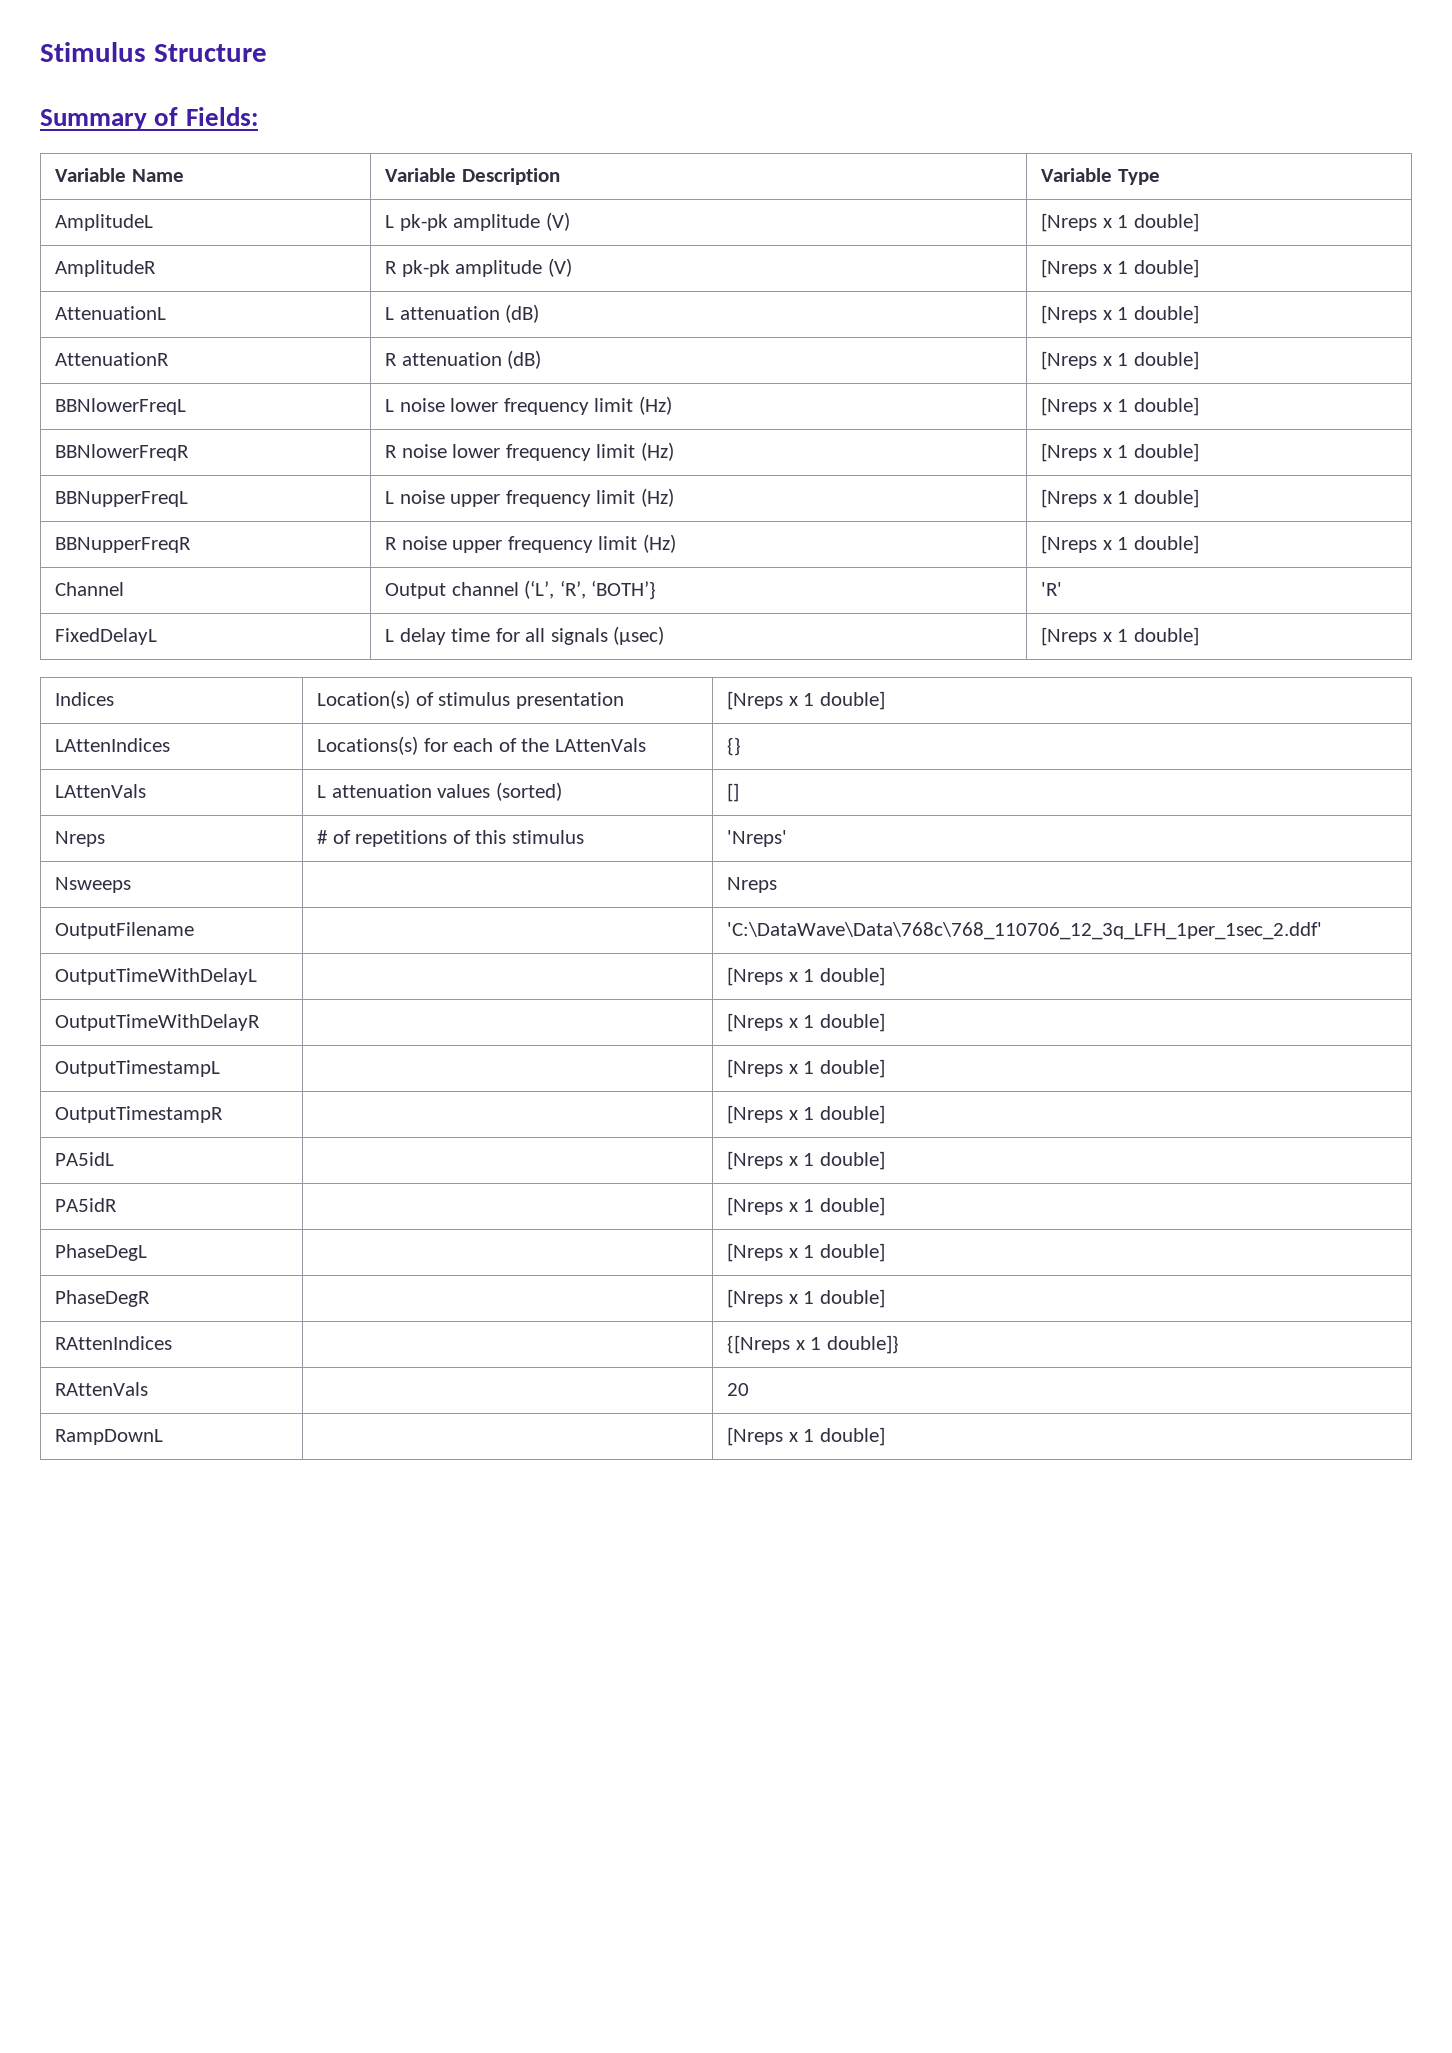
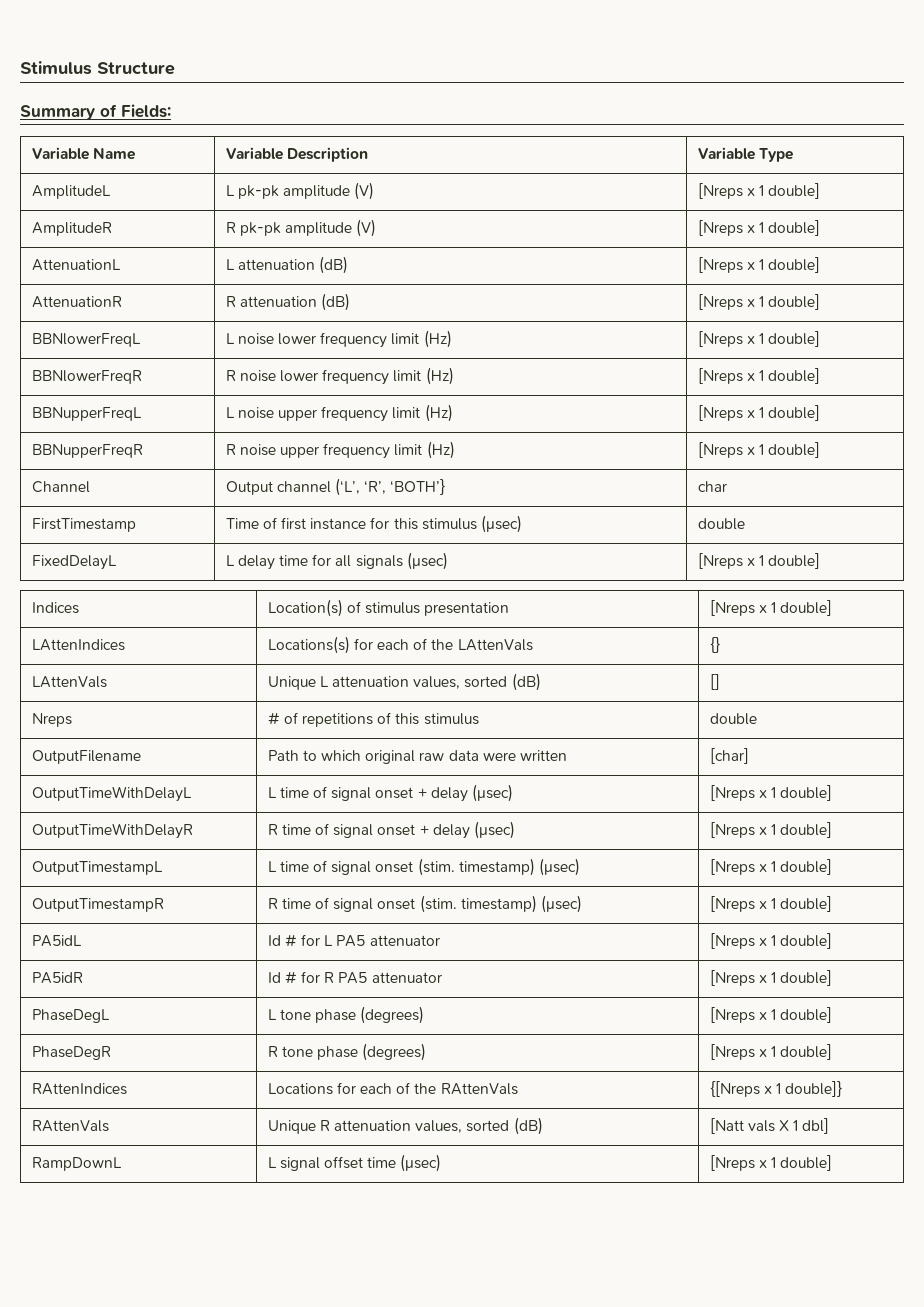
[1041,582,1063,596] 'R' -> [697,481,727,492] [31,518,136,532] [225,515,522,533] [697,518,745,530] char // FirstTimestamp | Time of first instance for this stimulus (μsec) | double
[317,782,562,801] L attenuation values (sorted) -> [267,673,541,691] Unique L attenuation values, sorted (dB)
[727,830,788,847] [55,877,132,893] [727,877,778,893] [55,922,195,939] [727,922,1323,940] [55,968,258,985] 'Nreps' // Nsweeps | | Nreps // OutputFilename | | 'C:\DataWave\Data\768c\768_110706_12_3q_LFH_1per_1sec_2.ddf' // OutputTimeWithDelayL | -> [709,713,757,725] [31,750,141,764] [267,750,567,764] [709,748,749,764] [31,786,192,802] [267,784,513,802] double // OutputFilename | Path to which original raw data were written | [char] // OutputTimeWithDelayL | L time of signal onset + delay (μsec)
(261, 1022) none -> [267,821,515,839] R time of signal onset + delay (μsec)
(221, 1068) none -> [267,858,580,876] L time of signal onset (stim. timestamp) (μsec)
(224, 1114) none -> [267,895,582,913] R time of signal onset (stim. timestamp) (μsec)
(115, 1159) none -> [267,934,440,947] Id # for L PA5 attenuator
(118, 1205) none -> [267,971,442,984] Id # for R PA5 attenuator
(148, 1252) none -> [267,1006,425,1024] L tone phase (degrees)
(151, 1298) none -> [267,1043,427,1061] R tone phase (degrees)
(173, 1343) none -> [267,1082,518,1095] Locations for each of the RAttenVals
[727,1383,750,1396] [55,1429,164,1445] | 20 // RampDownL | -> [267,1117,543,1135] [709,1118,830,1134] [31,1157,122,1171] [267,1154,442,1172] Unique R attenuation values, sorted (dB) | [Natt vals X 1 dbl] // RampDownL | L signal offset time (μsec)

